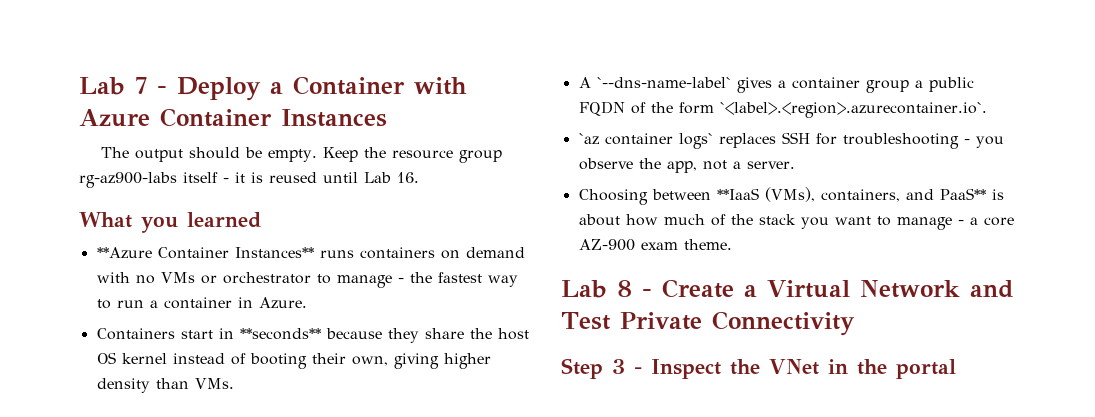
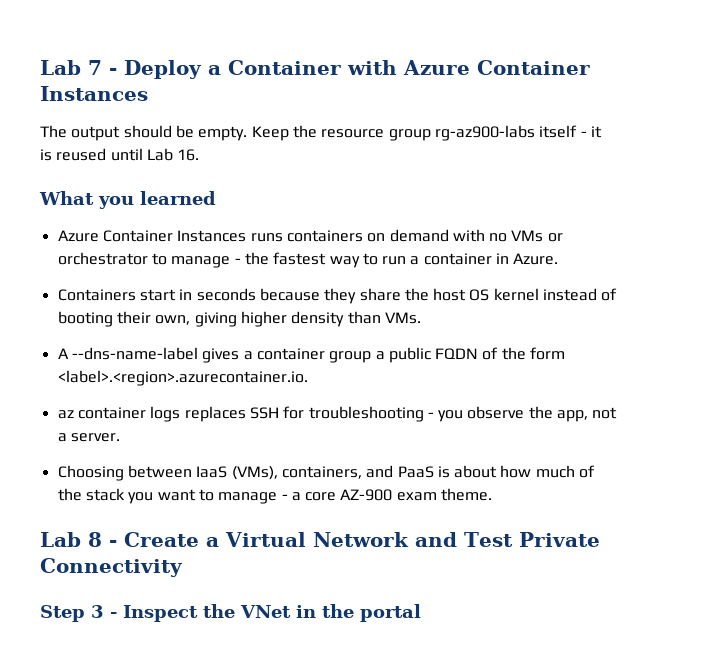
[96,247,314,259] **Azure Container Instances** -> [57,230,247,242] Azure Container Instances
[239,328,321,340] **seconds** -> [196,288,256,301] seconds
[596,77,731,88] `--dns-name-label` -> [71,347,198,360] --dns-name-label
[719,102,987,118] [578,133,713,149] `<label>.<region>.azurecontainer.io`. // `az container logs` -> [57,370,308,386] [57,406,181,422] <label>.<region>.azurecontainer.io. // az container logs
[716,188,759,200] **IaaS -> [196,466,228,478] IaaS
[939,188,986,200] PaaS** -> [397,466,434,478] PaaS

